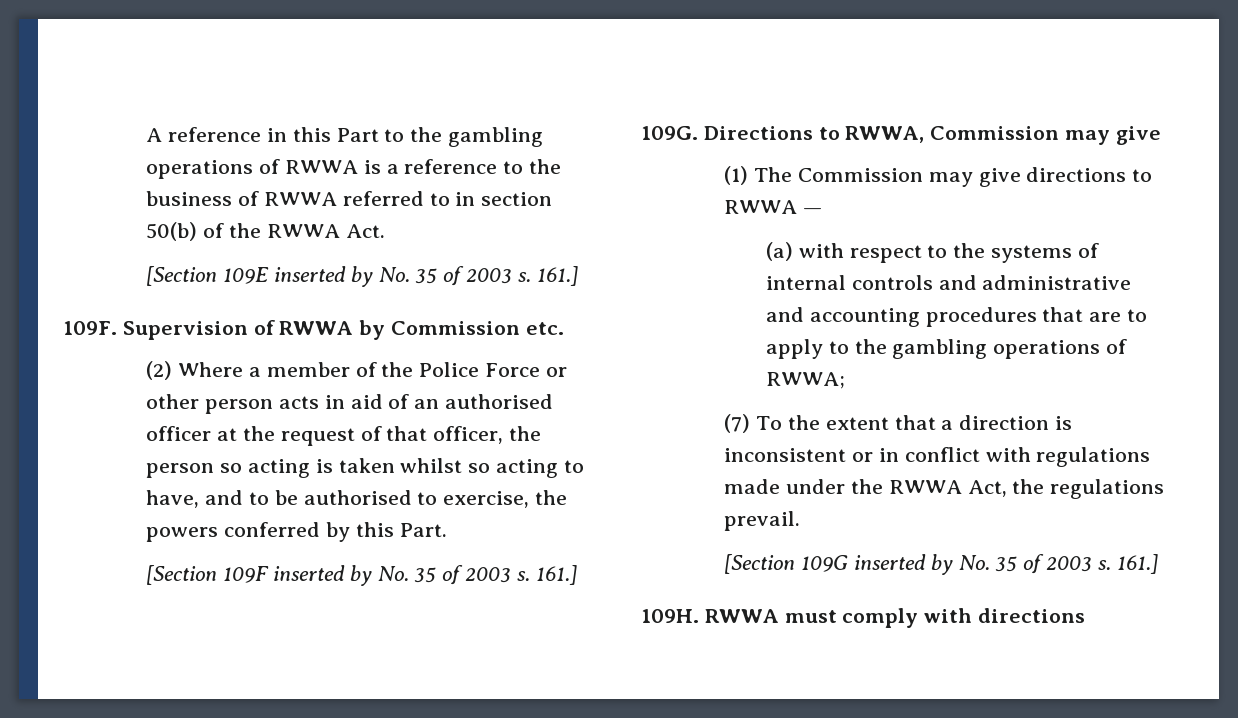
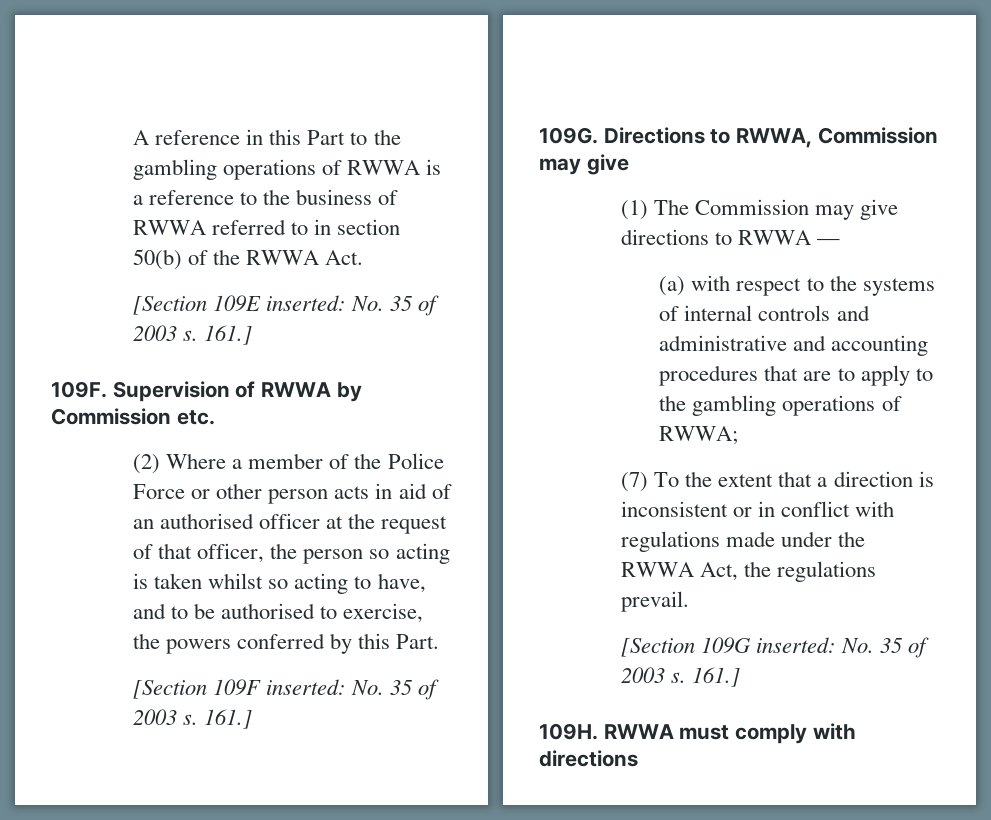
[273,266,373,287] inserted by -> [266,295,347,311] inserted:
[272,565,372,586] inserted by -> [266,679,347,695] inserted:
[853,554,953,575] inserted by -> [756,637,837,653] inserted:

